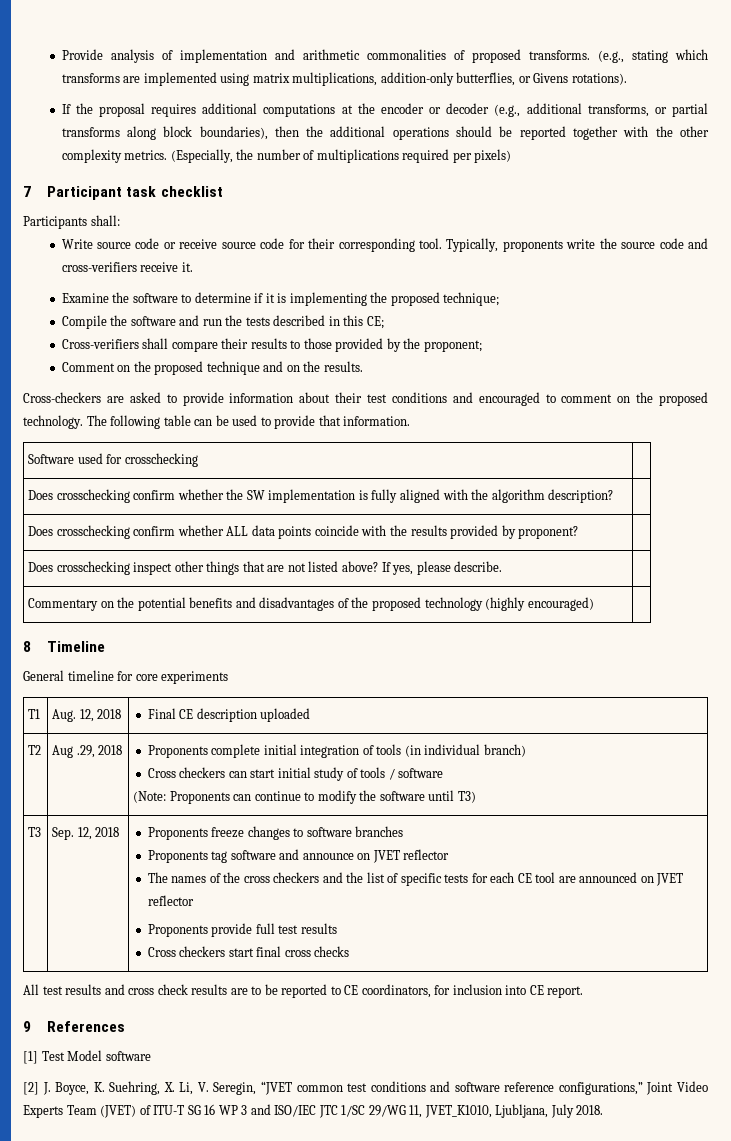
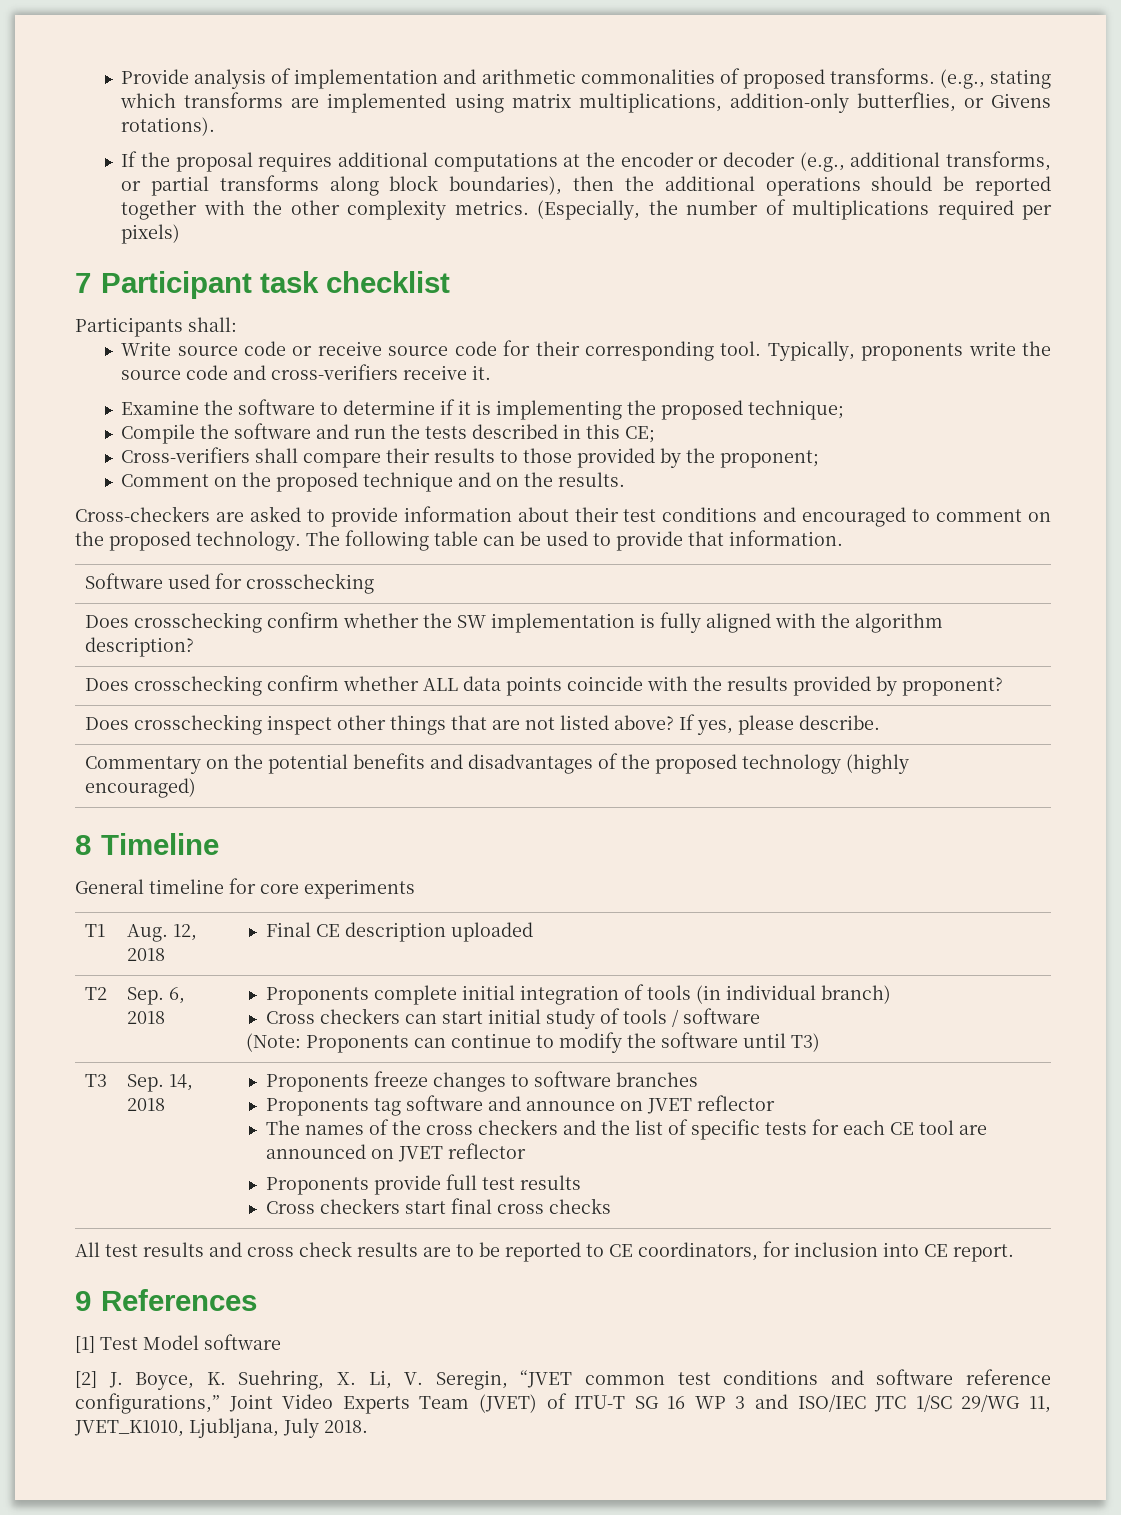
[52,745,95,758] Aug .29, -> [126,987,185,1005] Sep. 6,
[77,827,92,840] 12, -> [168,1074,193,1091] 14,

